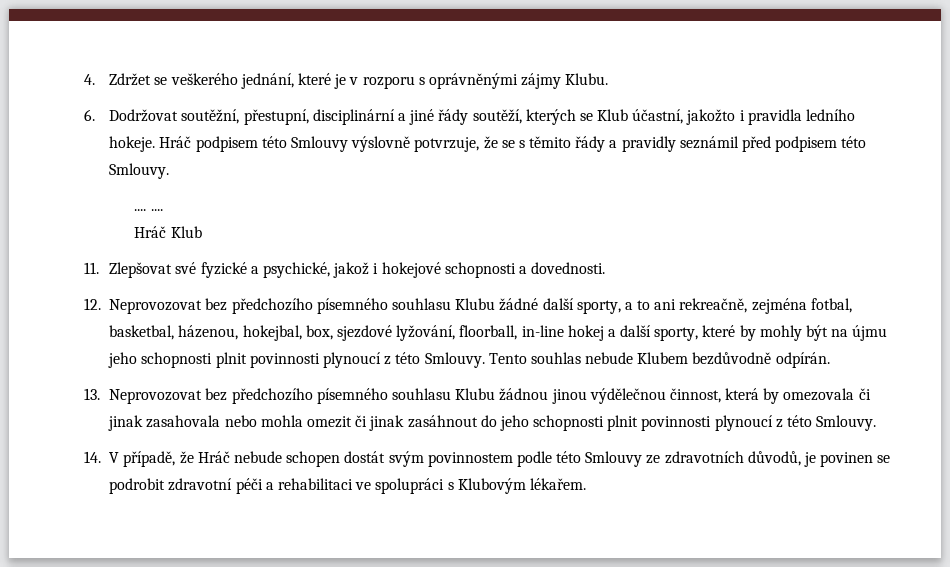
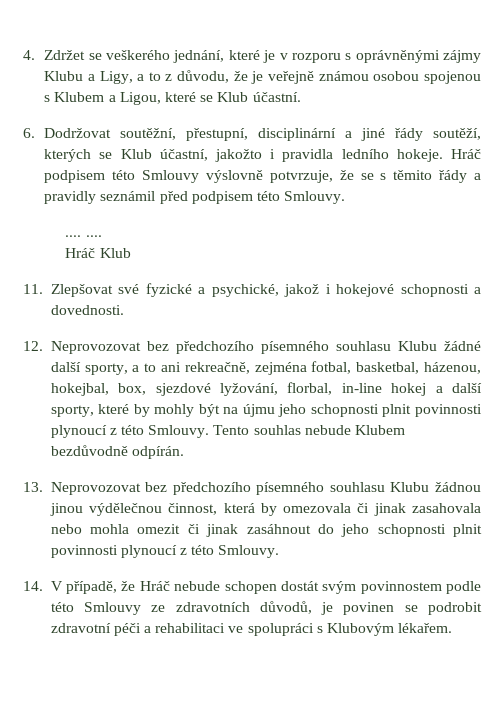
[565,73,609,85] Klubu. -> [44,70,481,84] [44,92,301,105] Klubu a Ligy, a to z důvodu, že je veřejně známou osobou spojenou s Klubem a Ligou, které se Klub účastní.
[459,325,518,340] floorball, -> [287,382,333,395] florbal,

